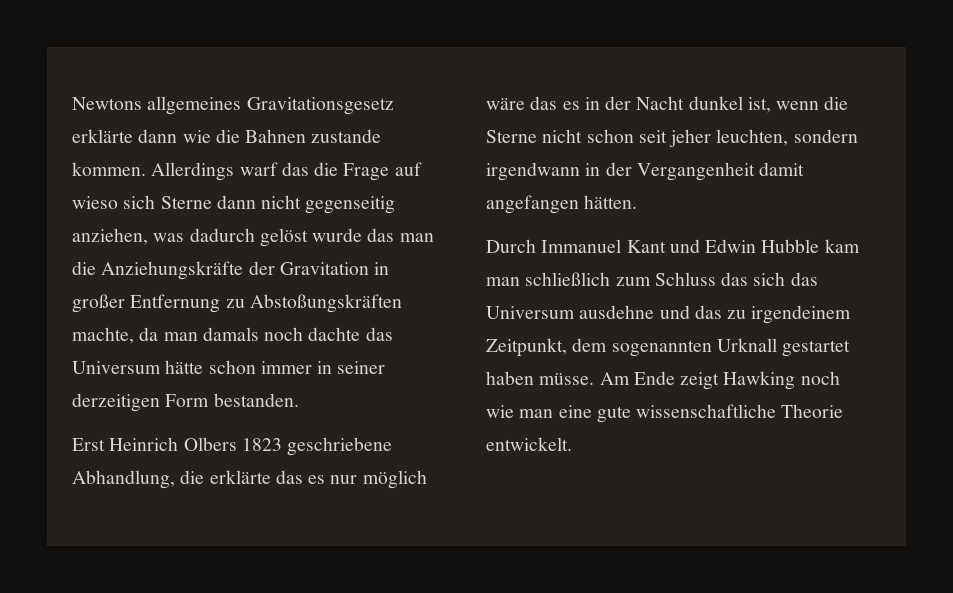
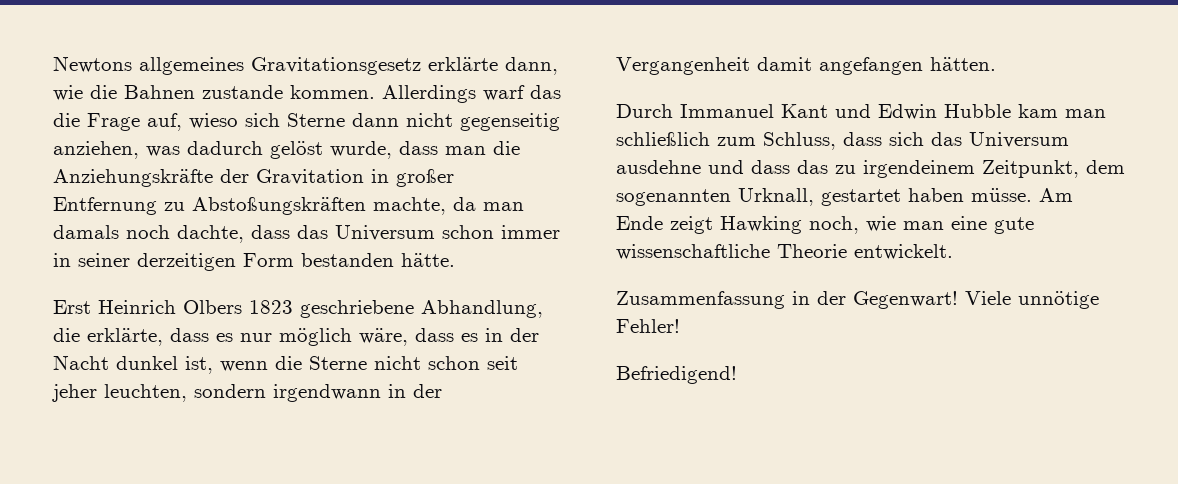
[138,129,178,143] dann -> [505,57,558,75] dann,
[394,162,422,176] auf -> [147,113,182,131] auf,
[312,228,395,242] wurde das -> [330,141,438,159] wurde, dass
[308,327,393,341] [72,360,204,374] dachte das Universum hätte -> [177,225,435,243] dachte, dass das Universum
[213,393,299,407] bestanden. -> [301,253,455,267] bestanden hätte.
[209,470,303,484] erklärte das -> [87,328,209,346] erklärte, dass
[486,96,558,110] wäre das -> [359,328,454,346] wäre, dass
[654,272,749,286] Schluss das -> [763,132,882,150] Schluss, dass
(690, 312) none -> [751,160,790,174] dass
[716,338,777,352] Urknall -> [738,188,814,206] Urknall,
[800,371,840,385] noch -> [809,216,859,234] noch,
(572, 444) none -> [616,291,1099,309] [616,319,680,333] [616,366,737,384] // Zusammenfassung in der Gegenwart! Viele unnötige Fehler! // Befriedigend!

